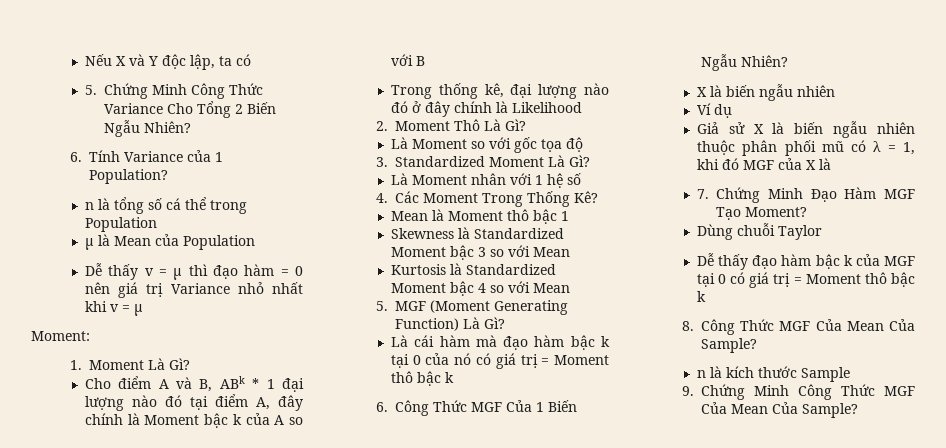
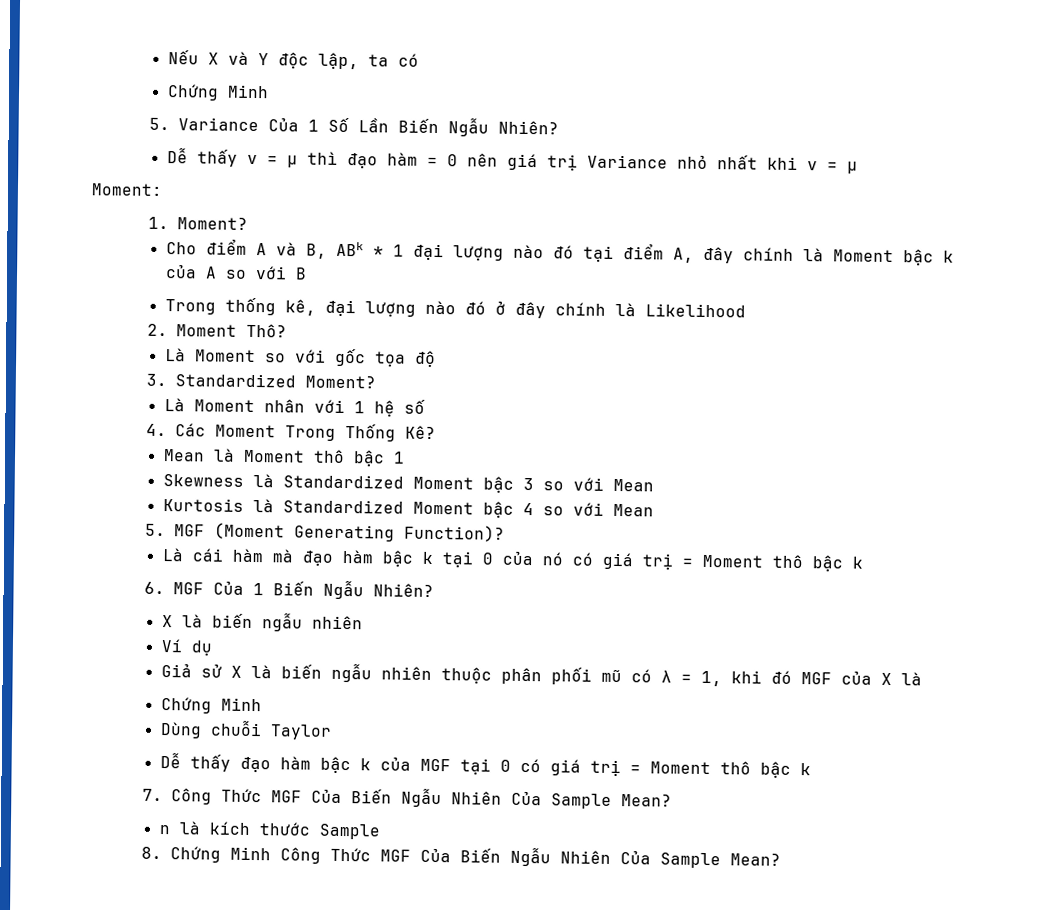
[84,83,264,99] [104,101,277,118] [104,120,192,137] [69,150,223,162] [88,169,168,184] [84,197,247,214] [84,217,157,232] [84,234,255,250] 5. Chứng Minh Công Thức Variance Cho Tổng 2 Biến Ngẫu Nhiên? // 6. Tính Variance của 1 Population? // n là tổng số cá thể trong Population // μ là Mean của Population -> [166,84,269,101] [149,117,559,137] Chứng Minh // 5. Variance Của 1 Số Lần Biến Ngẫu Nhiên?
[88,358,190,370] Moment Là Gì? -> [176,217,248,230] Moment?
[453,119,526,131] Thô Là Gì? -> [245,323,287,338] Thô?
[488,155,590,167] Moment Là Gì? -> [304,375,376,389] Moment?
[394,317,505,331] Function) Là Gì? -> [403,524,505,542] Function)?
[394,400,467,416] Công Thức -> (166, 588) none
[696,187,915,203] [716,207,808,220] 7. Chứng Minh Đạo Hàm MGF Tạo Moment? -> [160,696,262,714] Chứng Minh
[681,319,915,335] [700,338,757,353] 8. Công Thức MGF Của Mean Của Sample? -> [142,788,672,809] 7. Công Thức MGF Của Biến Ngẫu Nhiên Của Sample Mean?
[681,386,694,396] 9. -> [141,846,163,860] 8.
[730,402,858,418] Mean Của Sample? -> [459,847,781,869] Biến Ngẫu Nhiên Của Sample Mean?

